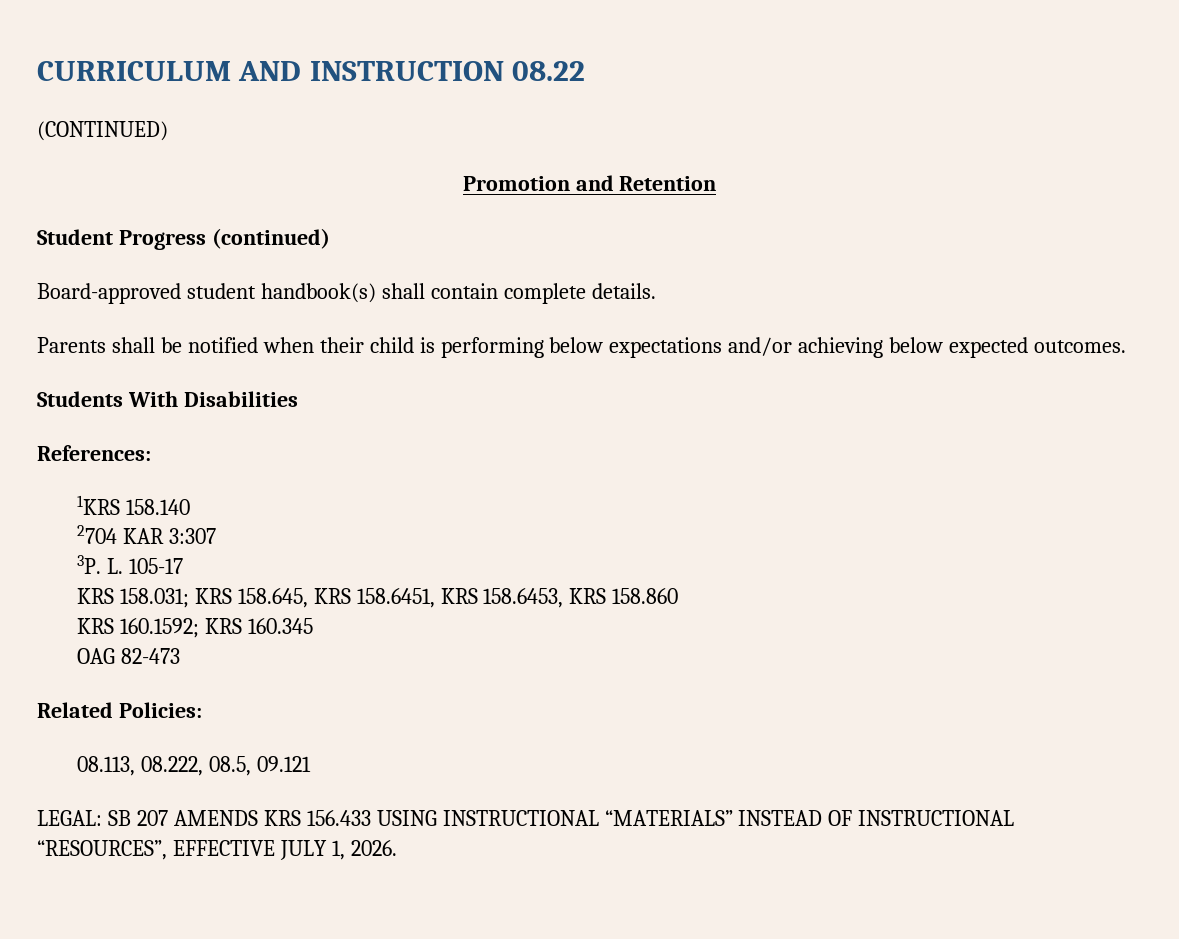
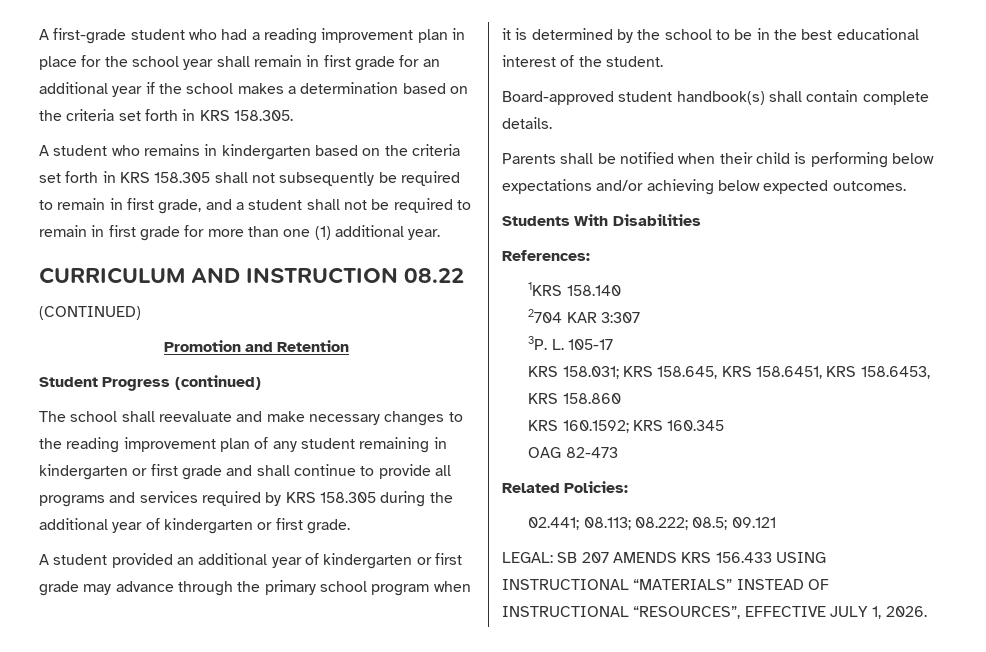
(37, 71) none -> [39,28,465,44] [39,55,440,71] [39,82,468,97] [39,109,293,121] [39,144,460,160] [39,171,460,186] [39,198,471,214] [39,225,441,241] A first-grade student who had a reading improvement plan in place for the school year shall remain in first grade for an additional year if the school makes a determination based on the criteria set forth in KRS 158.305. // A student who remains in kindergarten based on the criteria set forth in KRS 158.305 shall not subsequently be required to remain in first grade, and a student shall not be required to remain in first grade for more than one (1) additional year. //
(330, 238) none -> [39,411,463,426] [39,437,447,453] [39,464,451,480] [39,491,453,507] [39,518,350,534] [39,553,462,569] [39,580,471,596] [502,28,919,43] [502,55,663,67] // The school shall reevaluate and make necessary changes to the reading improvement plan of any student remaining in kindergarten or first grade and shall continue to provide all programs and services required by KRS 158.305 during the additional year of kindergarten or first grade. // A student provided an additional year of kindergarten or first grade may advance through the primary school program when it is determined by the school to be in the best educational interest of the student.
[76,756,251,776] 08.113, 08.222, 08.5, -> [528,517,728,530] 02.441; 08.113; 08.222; 08.5;

